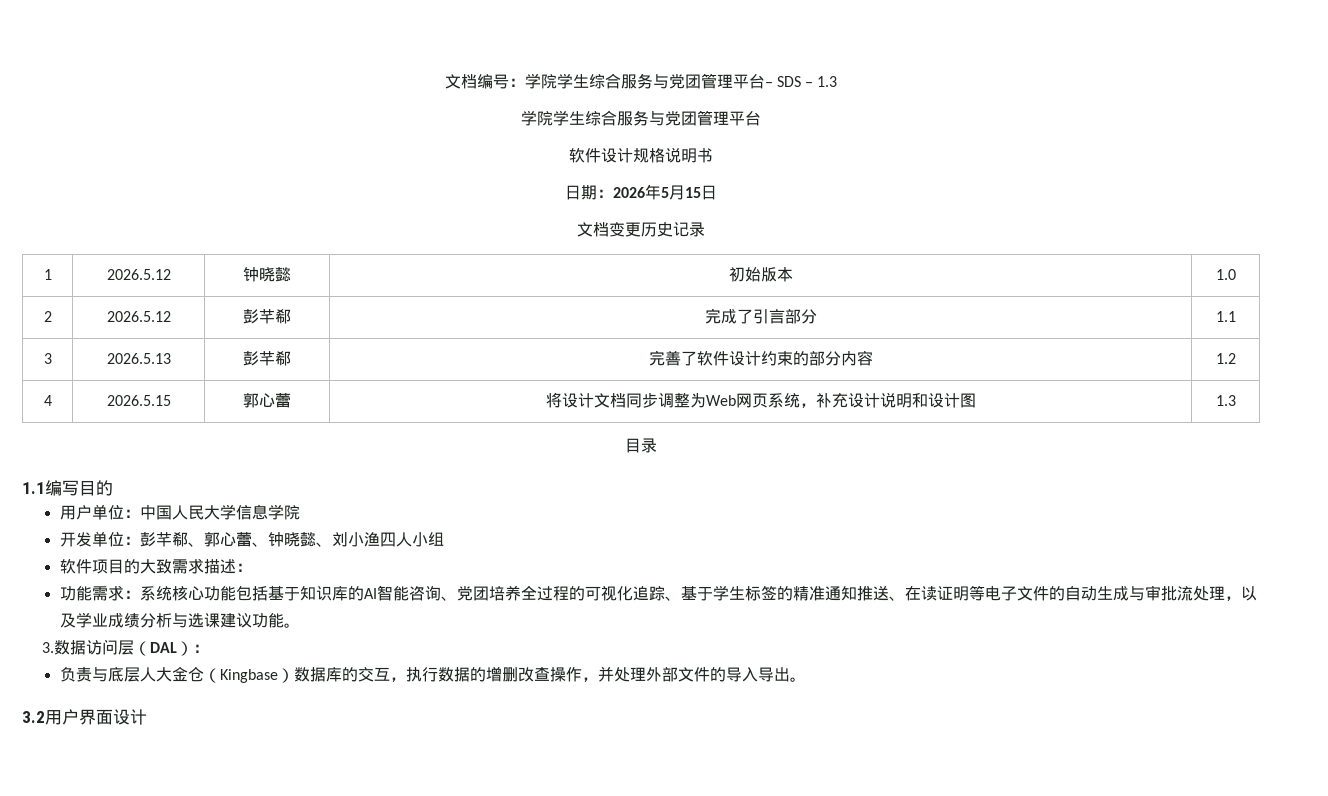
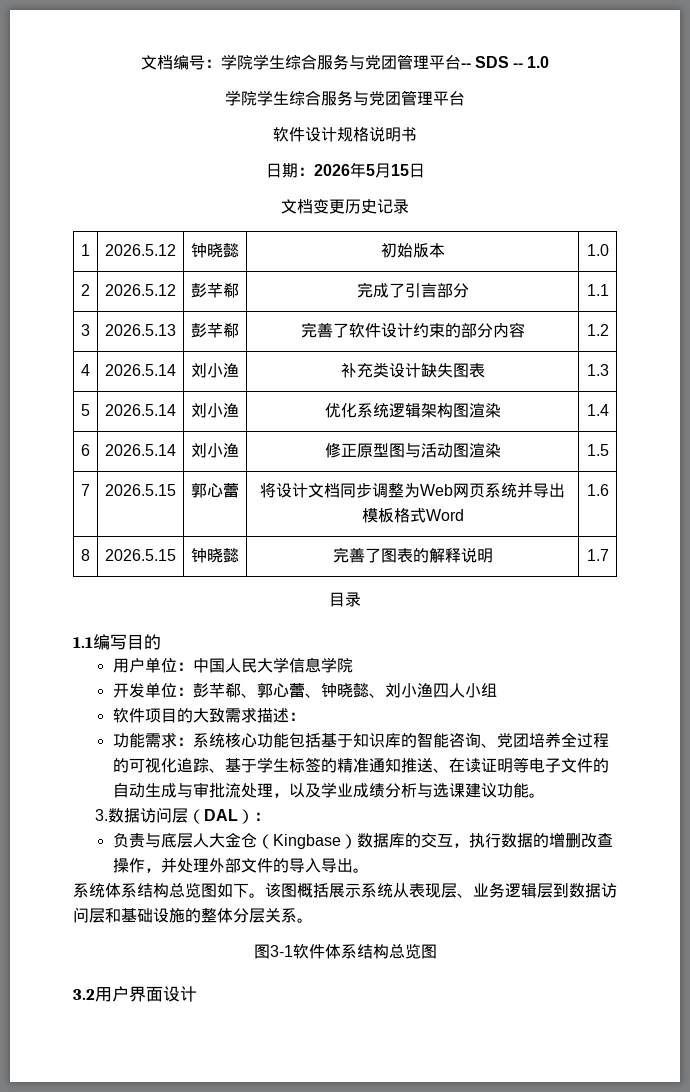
[764,76,838,87] – SDS – 1.3 -> [460,56,550,68] -- SDS -- 1.0
(52, 400) none -> [105,364,176,376] [191,363,239,378] [340,362,485,378] [586,364,609,376] [81,404,90,416] [105,404,176,416] [191,403,239,418] [324,403,501,418] [586,404,609,416] [81,444,90,456] [105,444,176,456] [191,443,239,458] [324,442,501,458] [586,444,609,456] [81,484,90,496] | 2026.5.14 | 刘小渔 | 补充类设计缺失图表 | 1.3 // 5 | 2026.5.14 | 刘小渔 | 优化系统逻辑架构图渲染 | 1.4 // 6 | 2026.5.14 | 刘小渔 | 修正原型图与活动图渲染 | 1.5 // 7
[799,392,976,408] [1215,395,1236,406] ，补充设计说明和设计图 | 1.3 -> [517,482,565,498] [361,508,464,523] [586,484,609,496] [81,549,90,561] [105,549,176,561] [191,548,239,563] [332,547,493,563] [586,549,609,561] 并导出模板格式Word | 1.6 // 8 | 2026.5.15 | 钟晓懿 | 完善了图表的解释说明 | 1.7
[363,588,377,599] AI -> (417, 740) none
(806, 679) none -> [73,882,617,898] [73,907,313,923] [253,943,437,959] // 系统体系结构总览图如下。该图概括展示系统从表现层、业务逻辑层到数据访问层和基础设施的整体分层关系。 // 图3-1软件体系结构总览图

